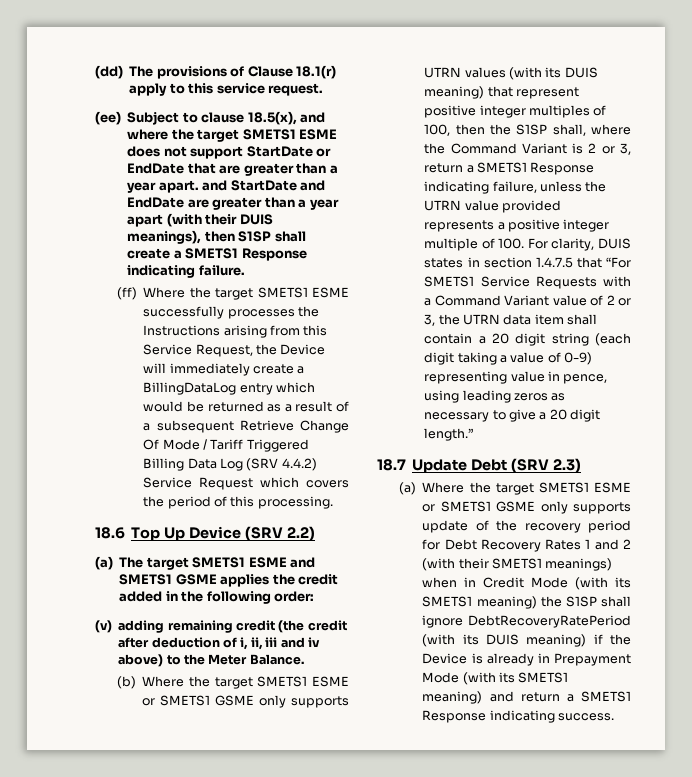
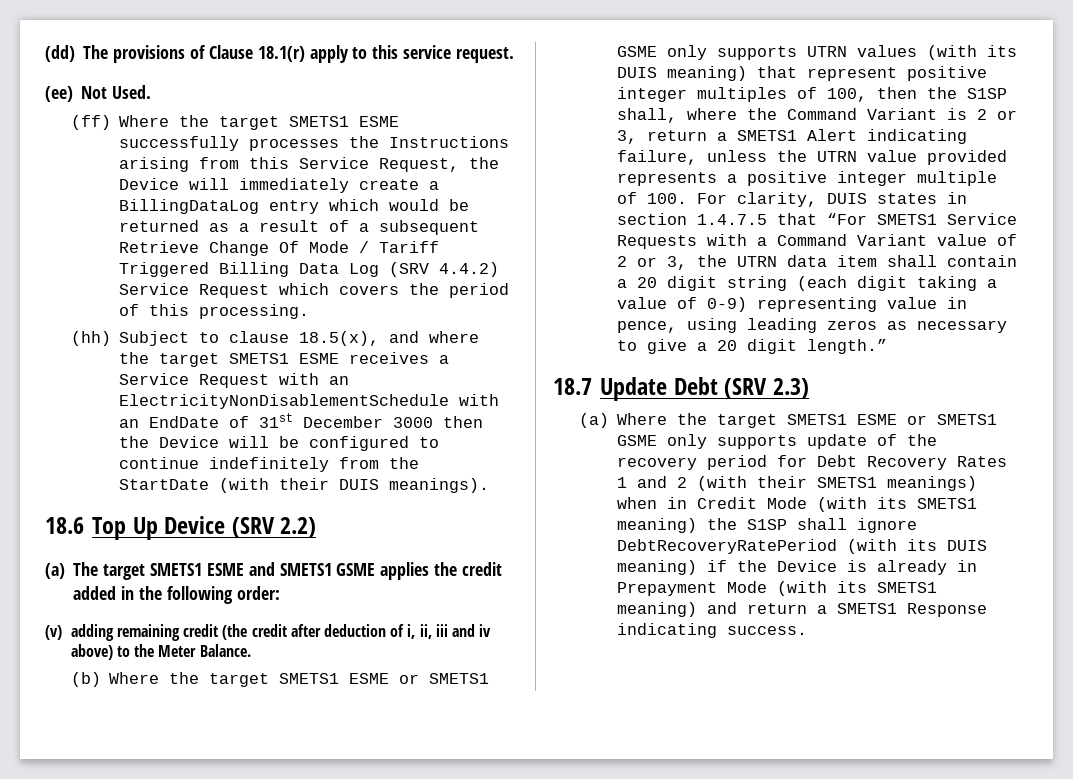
[127,111,326,125] [127,129,338,142] [127,146,332,159] [127,163,338,176] [127,180,326,193] [127,197,339,210] [127,213,273,227] [127,230,306,244] [127,248,307,261] [127,265,245,278] Subject to clause 18.5(x), and where the target SMETS1 ESME does not support StartDate or EndDate that are greater than a year apart. and StartDate and EndDate are greater than a year apart (with their DUIS meanings), then S1SP shall create a SMETS1 Response indicating failure. -> [81,85,152,99] Not Used.
(333, 502) none -> [70,331,480,346] [119,352,450,367] [119,373,350,388] [119,394,500,409] [119,413,484,428] [119,436,440,451] [119,457,420,472] [119,478,490,493] // (hh) Subject to clause 18.5(x), and where the target SMETS1 ESME receives a Service Request with an ElectricityNonDisablementSchedule with an EndDate of 31st December 3000 then the Device will be configured to continue indefinitely from the StartDate (with their DUIS meanings).
[530,162,595,175] Response -> [807,129,858,141] Alert

